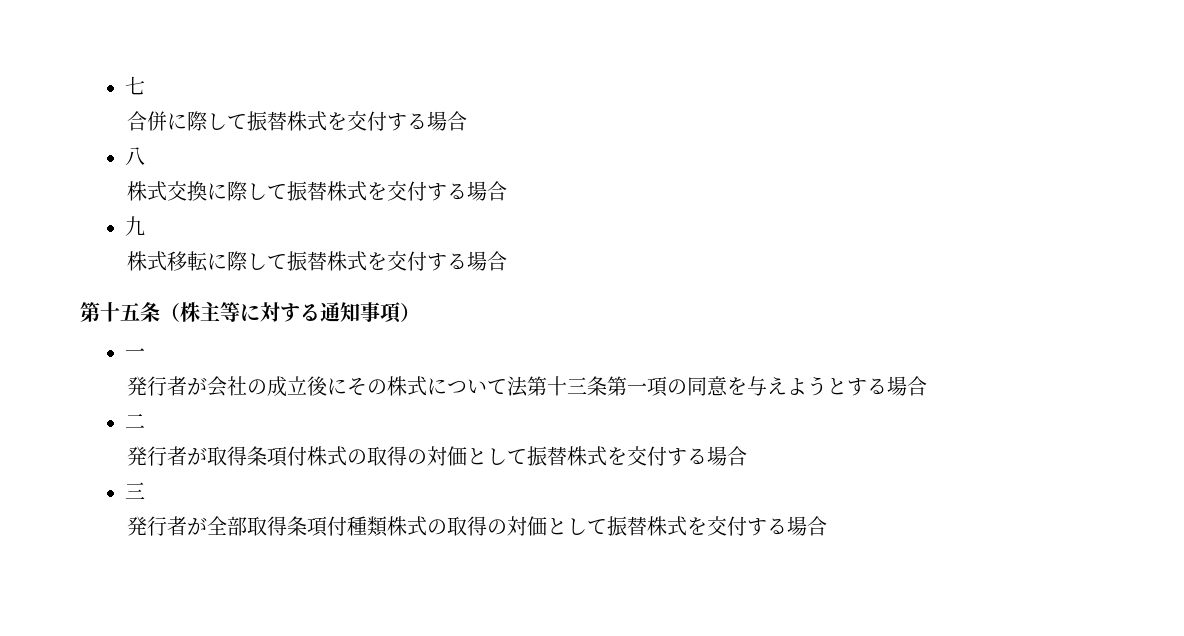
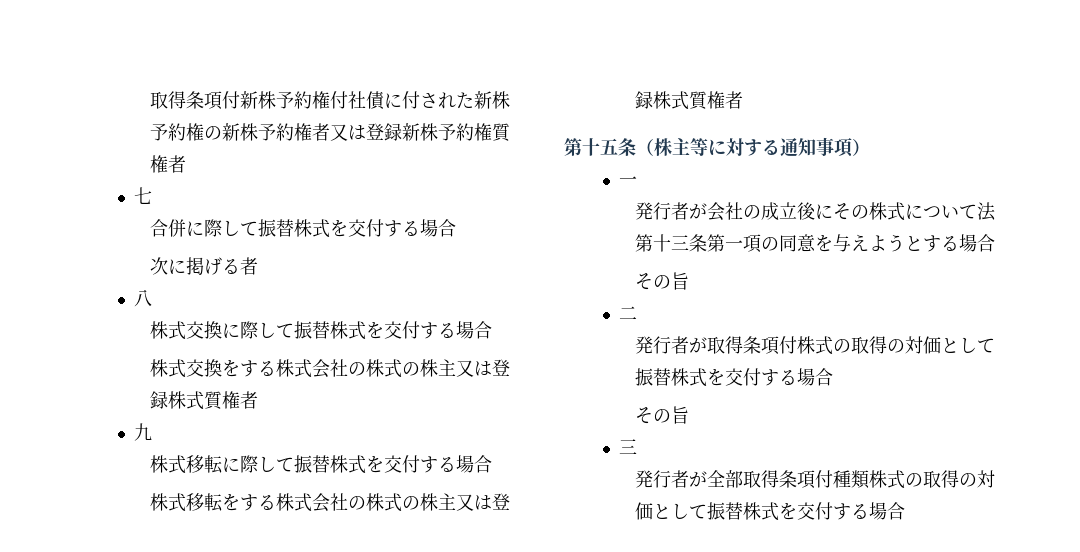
(125, 85) none -> [150,91,511,110] [150,123,512,142] [150,155,187,173] 取得条項付新株予約権付社債に付された新株予約権の新株予約権者又は登録新株予約権質権者 //
(467, 121) none -> [150,257,259,275] // 次に掲げる者
(507, 191) none -> [150,359,511,378] [150,391,259,410] // 株式交換をする株式会社の株式の株主又は登録株式質権者
(507, 261) none -> [150,493,511,512] [635,91,744,110] // 株式移転をする株式会社の株式の株主又は登録株式質権者
(927, 386) none -> [635,272,690,290] // その旨
(747, 456) none -> [635,406,690,424] // その旨

